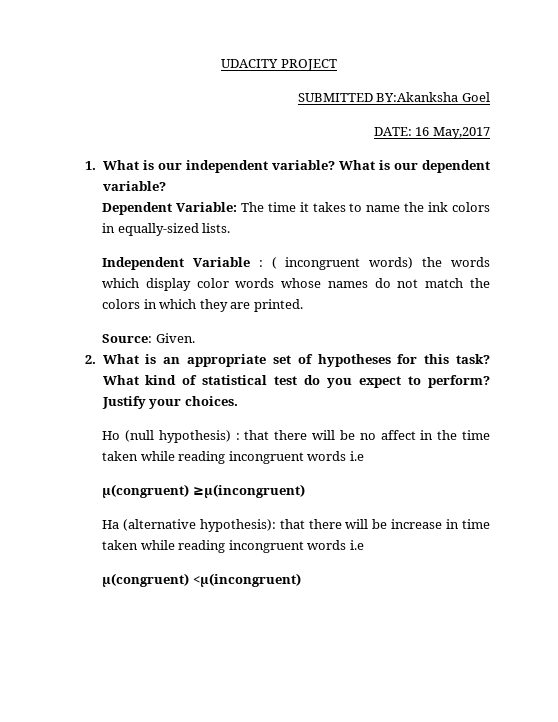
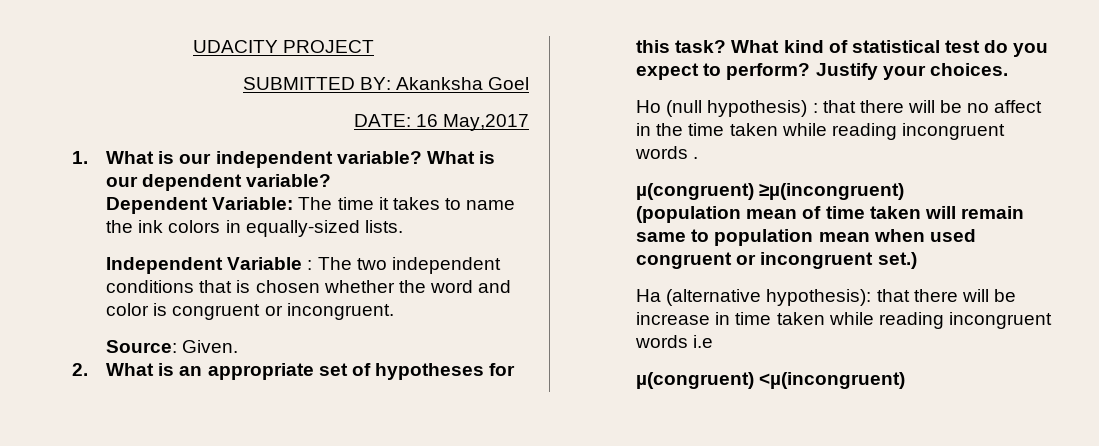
[376,92,459,102] BY:Akanksha -> [359,77,483,90] BY: Akanksha
[271,257,491,270] [102,278,491,291] [102,299,303,312] ( incongruent words) the words which display color words whose names do not match the colors in which they are printed. -> [317,257,501,274] [106,280,512,293] [106,303,394,320] The two independent conditions that is chosen whether the word and color is congruent or incongruent.
[349,451,364,461] i.e -> [693,157,699,159] .
(305, 491) none -> [636,206,1024,223] [636,229,976,246] [636,252,917,269] // (population mean of time taken will remain same to population mean when used congruent or incongruent set.)

